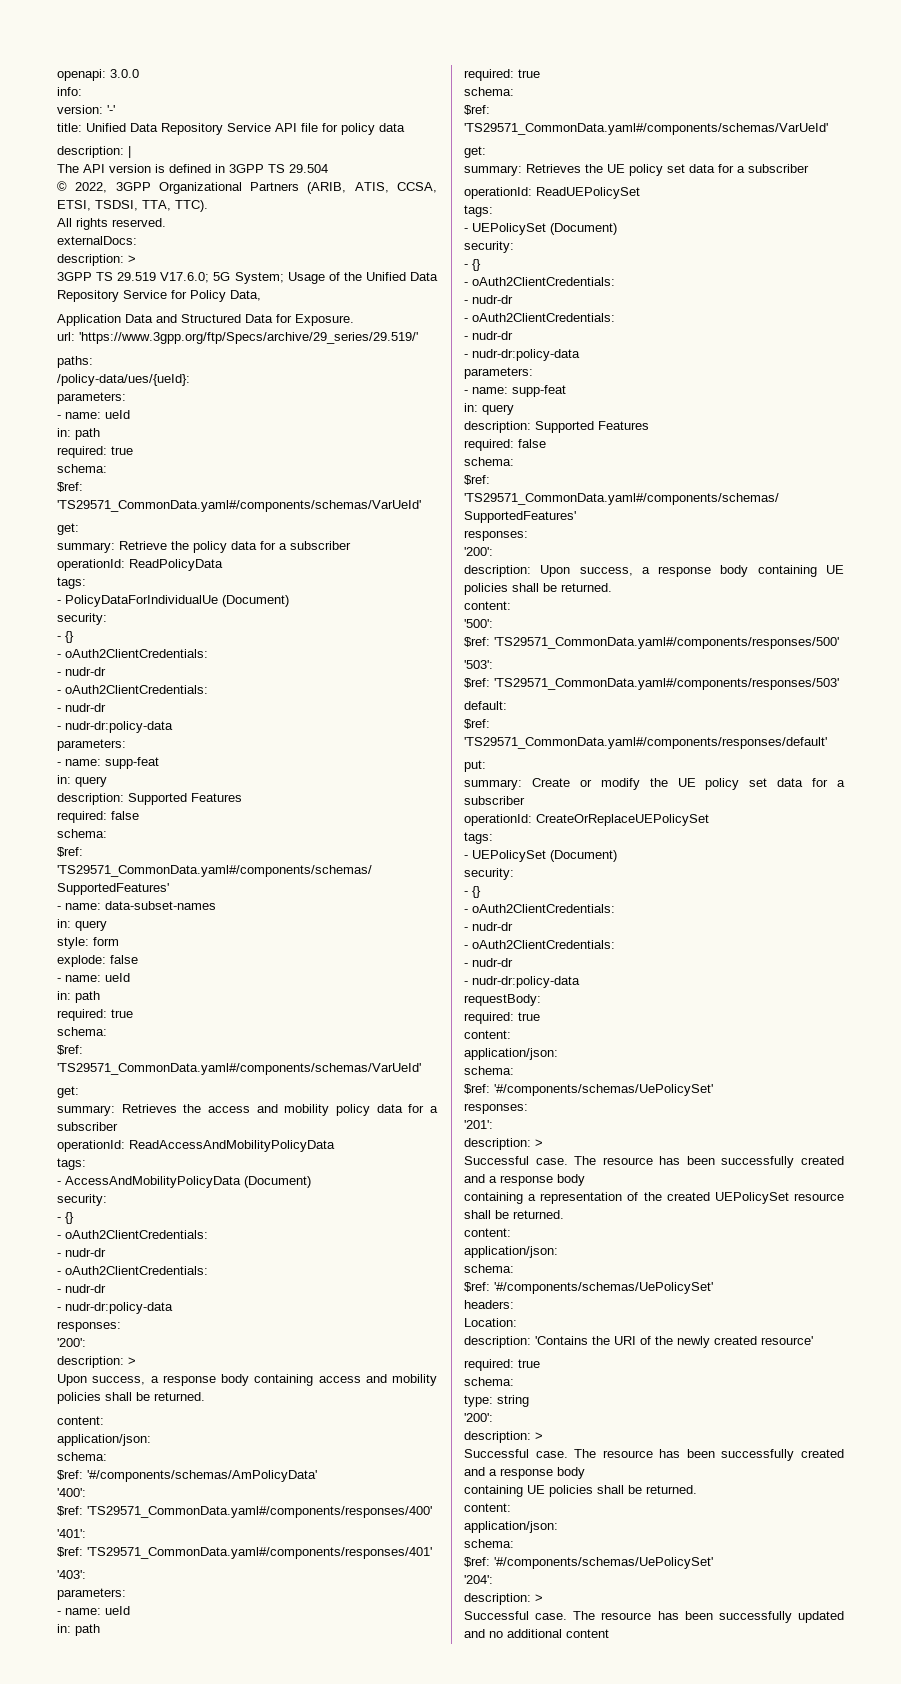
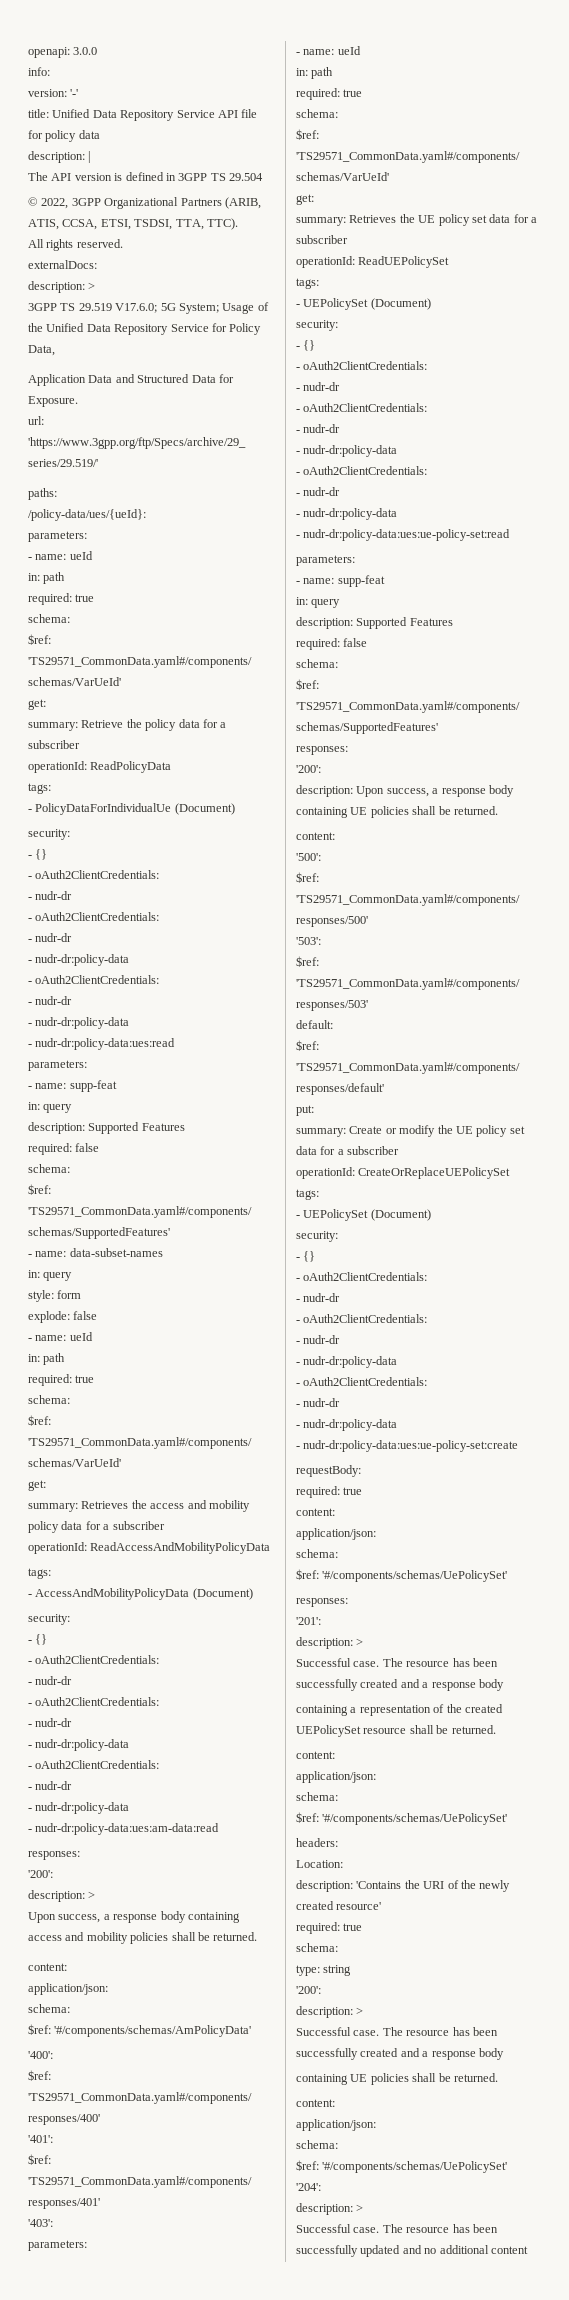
(173, 727) none -> [28,975,160,984] [28,996,73,1005] [28,1017,130,1029] [28,1038,176,1050] // - oAuth2ClientCredentials: // - nudr-dr // - nudr-dr:policy-data // - nudr-dr:policy-data:ues:read
(173, 1308) none -> [28,1760,160,1769] [28,1781,73,1790] [28,1802,130,1814] [28,1823,220,1835] // - oAuth2ClientCredentials: // - nudr-dr // - nudr-dr:policy-data // - nudr-dr:policy-data:ues:am-data:read
(580, 355) none -> [296,466,428,475] [296,487,341,496] [296,508,398,520] [296,529,511,541] // - oAuth2ClientCredentials: // - nudr-dr // - nudr-dr:policy-data // - nudr-dr:policy-data:ues:ue-policy-set:read
(580, 982) none -> [296,1377,428,1386] [296,1398,341,1407] [296,1419,398,1431] [296,1440,519,1452] // - oAuth2ClientCredentials: // - nudr-dr // - nudr-dr:policy-data // - nudr-dr:policy-data:ues:ue-policy-set:create

